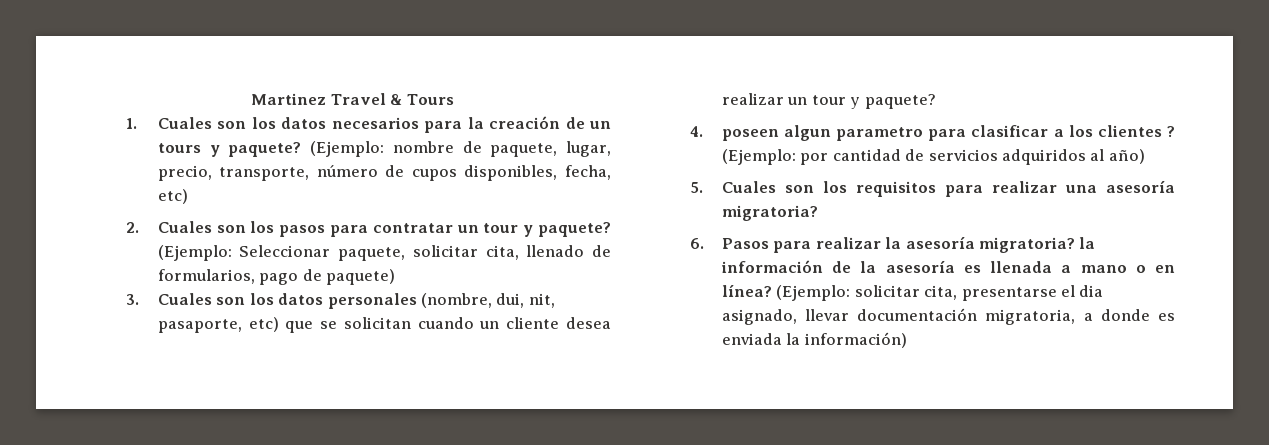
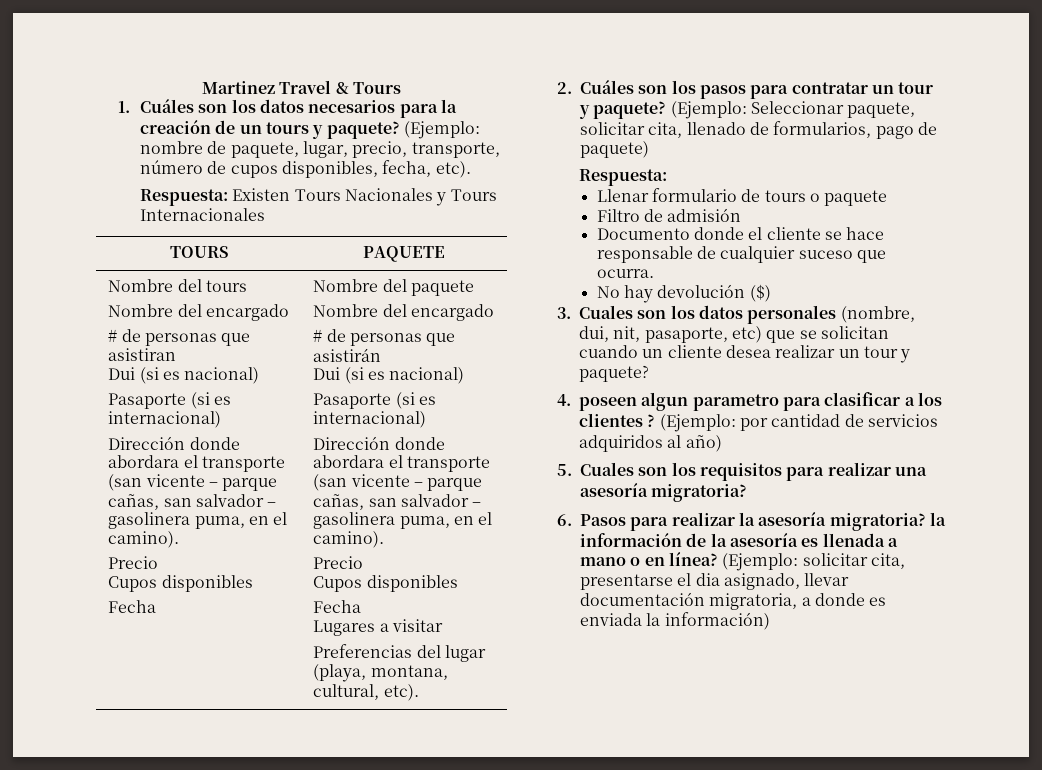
[157,117,212,129] Cuales -> [140,99,195,113] Cuáles
[157,189,188,204] etc) -> [435,161,471,178] [140,188,497,206] [140,208,266,221] [169,246,229,258] [363,246,445,262] [108,279,247,292] [108,304,289,321] [108,329,251,346] [108,348,177,361] [108,367,260,384] [108,392,231,409] [108,411,222,428] [108,436,240,450] [108,455,285,472] [108,474,278,491] [108,493,277,510] [108,512,288,529] [108,531,180,548] [108,556,159,569] [108,575,253,592] [108,600,157,613] [313,279,474,296] [313,304,494,321] [313,329,456,346] [313,348,382,362] [313,367,465,384] [313,392,436,409] [313,411,427,428] [313,436,445,450] [313,455,490,472] [313,474,483,491] [313,493,482,510] [313,512,493,529] [313,531,385,548] [313,556,364,569] [313,575,458,592] [313,600,362,613] [313,619,443,636] [313,644,486,662] [313,664,448,682] [313,684,419,701] etc). // Respuesta: Existen Tours Nacionales y Tours Internacionales // TOURS | PAQUETE // Nombre del tours // Nombre del encargado // # de personas que asistiran // Dui (si es nacional) // Pasaporte (si es internacional) // Dirección donde abordara el transporte (san vicente – parque cañas, san salvador – gasolinera puma, en el camino). // Precio // Cupos disponibles // Fecha | Nombre del paquete // Nombre del encargado // # de personas que asistirán // Dui (si es nacional) // Pasaporte (si es internacional) // Dirección donde abordara el transporte (san vicente – parque cañas, san salvador – gasolinera puma, en el camino). // Precio // Cupos disponibles // Fecha // Lugares a visitar // Preferencias del lugar (playa, montana, cultural, etc).
[157,221,212,233] Cuales -> [580,80,635,94] Cuáles
(396, 277) none -> [579,169,668,186] [596,188,888,206] [596,208,742,222] [596,227,885,240] [596,246,886,263] [596,269,654,278] [596,284,771,303] // Respuesta: // Llenar formulario de tours o paquete // Filtro de admisión // Documento donde el cliente se hace responsable de cualquier suceso que ocurra. // No hay devolución ($)

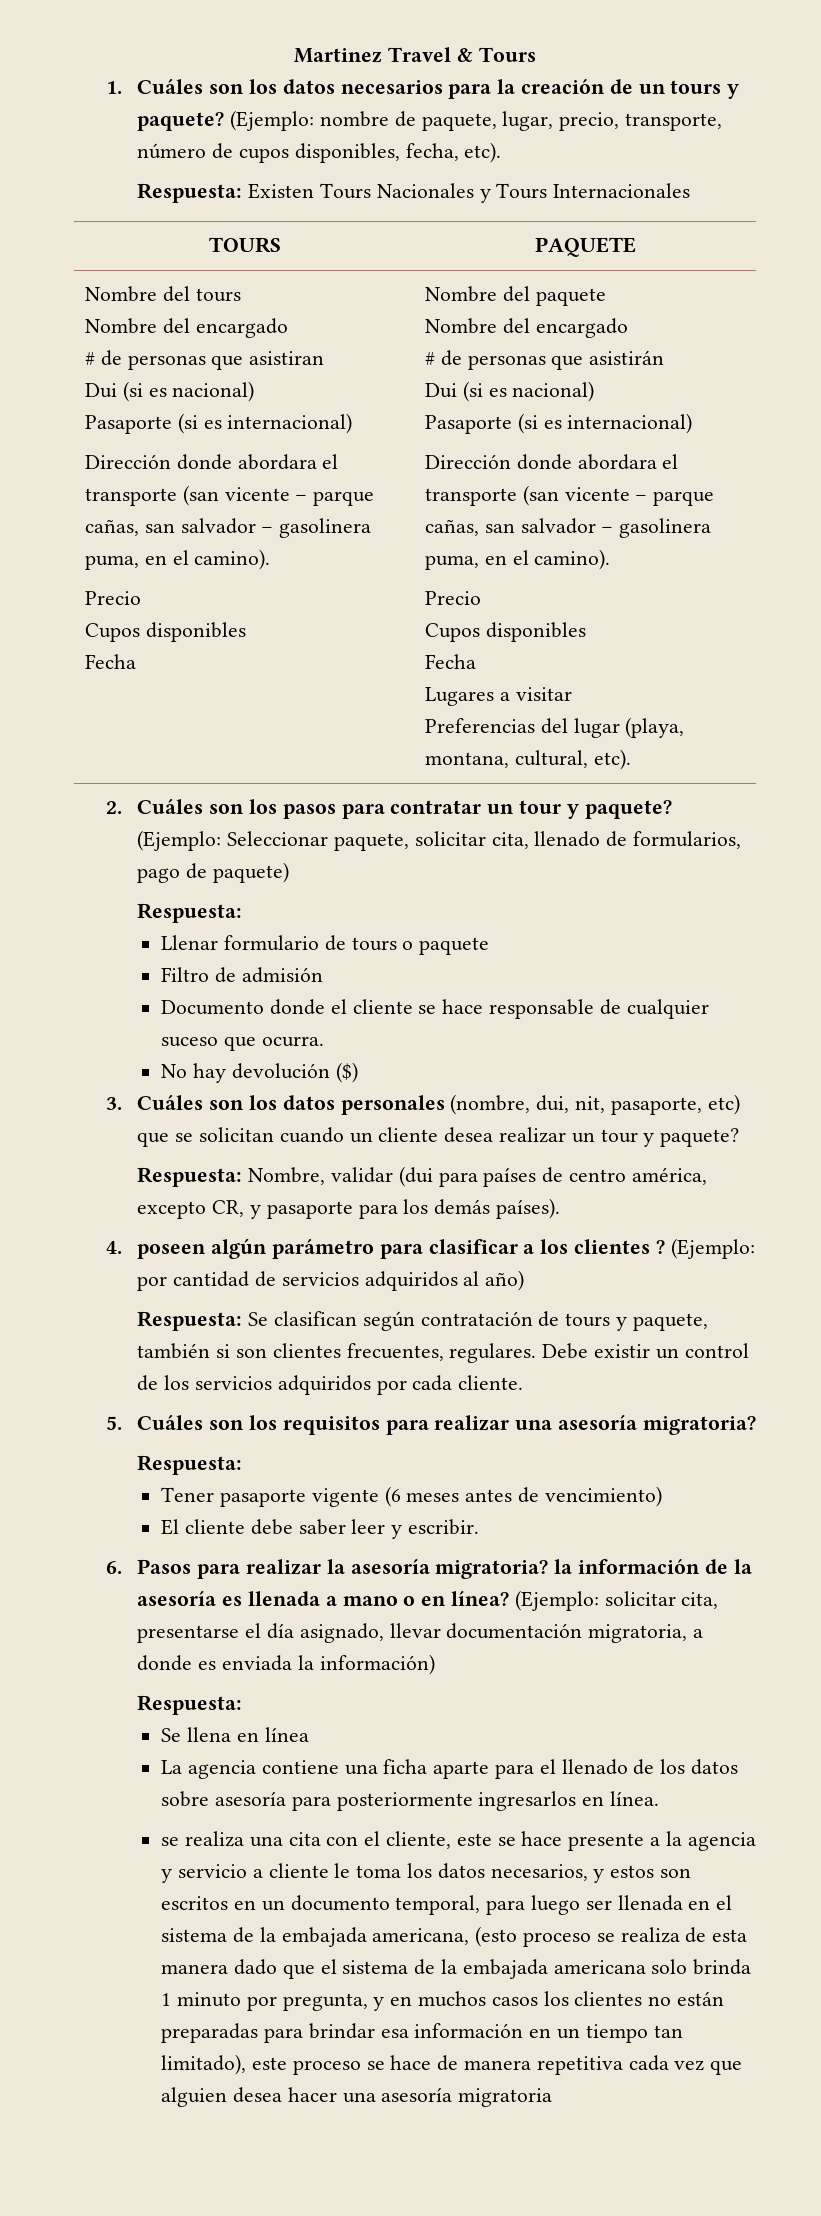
[579,305,634,319] Cuales -> [137,1095,204,1110] Cuáles
(650, 373) none -> [137,1166,707,1187] [137,1198,561,1219] // Respuesta: Nombre, validar (dui para países de centro américa, excepto CR, y pasaporte para los demás países).
[641,392,779,411] algun parametro -> [211,1238,375,1259] algún parámetro
(722, 443) none -> [137,1311,708,1331] [137,1343,749,1363] [137,1375,524,1395] // Respuesta: Se clasifican según contratación de tours y paquete, también si son clientes frecuentes, regulares. Debe existir un control de los servicios adquiridos por cada cliente.
[580,462,635,476] Cuales -> [137,1415,204,1430] Cuáles
(748, 493) none -> [137,1455,243,1475] [161,1486,662,1507] [161,1519,479,1539] // Respuesta: // Tener pasaporte vigente (6 meses antes de vencimiento) // El cliente debe saber leer y escribir.
[695,573,720,586] dia -> [267,1623,295,1639] día
(770, 621) none -> [137,1695,243,1715] [161,1727,309,1742] [161,1759,738,1779] [161,1791,659,1811] [161,1831,756,1851] [161,1863,691,1883] [161,1895,733,1915] [161,1926,748,1947] [161,1959,752,1979] [161,1991,724,2011] [161,2023,683,2043] [161,2054,743,2075] [161,2087,553,2107] // Respuesta: // Se llena en línea // La agencia contiene una ficha aparte para el llenado de los datos sobre asesoría para posteriormente ingresarlos en línea. // se realiza una cita con el cliente, este se hace presente a la agencia y servicio a cliente le toma los datos necesarios, y estos son escritos en un documento temporal, para luego ser llenada en el sistema de la embajada americana, (esto proceso se realiza de esta manera dado que el sistema de la embajada americana solo brinda 1 minuto por pregunta, y en muchos casos los clientes no están preparadas para brindar esa información en un tiempo tan limitado), este proceso se hace de manera repetitiva cada vez que alguien desea hacer una asesoría migratoria

